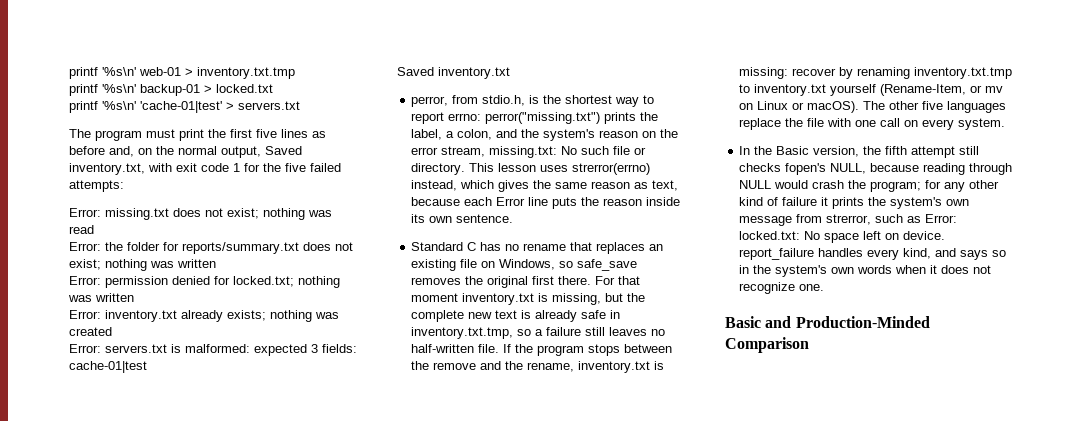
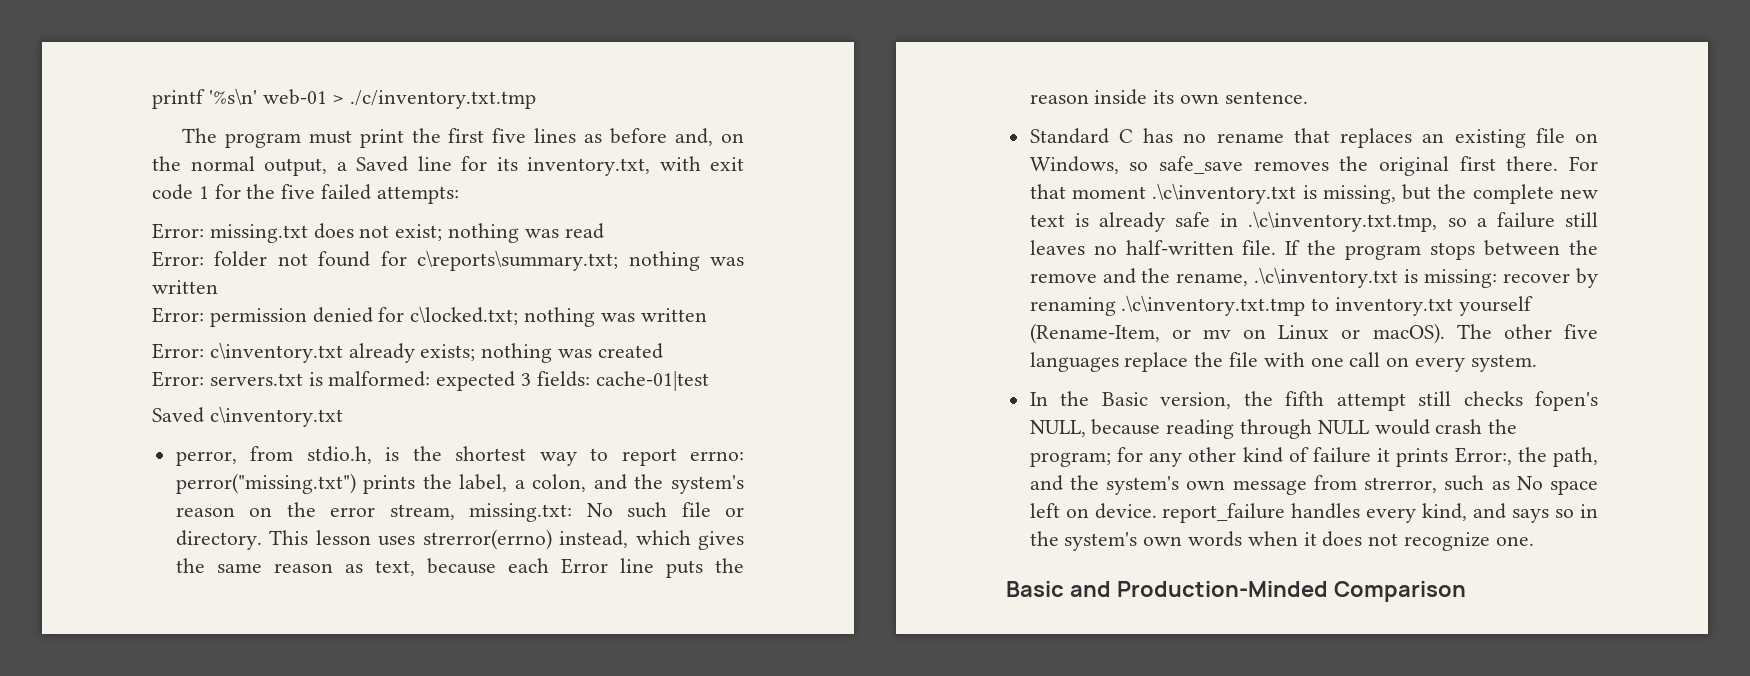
[197,67,295,79] [69,84,273,96] [69,101,300,113] inventory.txt.tmp // printf '%s\n' backup-01 > locked.txt // printf '%s\n' 'cache-01|test' > servers.txt -> [350,90,537,109] ./c/inventory.txt.tmp
[265,146,302,155] Saved -> [336,156,518,172] a Saved line for its
[105,242,353,254] [69,259,101,270] the folder for reports/summary.txt does not exist; -> [214,250,619,271] folder not found for c\reports\summary.txt;
[233,276,340,288] [68,293,134,302] [69,310,177,322] locked.txt; nothing was written // Error: inventory.txt -> [410,306,707,327] [152,342,343,363] c\locked.txt; nothing was written // Error: c\inventory.txt
[438,67,510,79] inventory.txt -> [209,406,343,427] c\inventory.txt
[462,293,535,305] inventory.txt -> [1152,183,1297,204] .\c\inventory.txt
[411,327,514,339] inventory.txt.tmp, -> [1248,211,1438,232] .\c\inventory.txt.tmp,
[578,361,651,373] inventory.txt -> [1254,267,1399,288] .\c\inventory.txt
[914,67,1013,79] inventory.txt.tmp -> [1121,295,1306,316] .\c\inventory.txt.tmp
(865, 203) none -> [1454,447,1598,467] [1029,475,1063,491] Error:, the path, and
[925,214,958,223] [739,231,801,240] Error: locked.txt: -> (1510, 485) none

